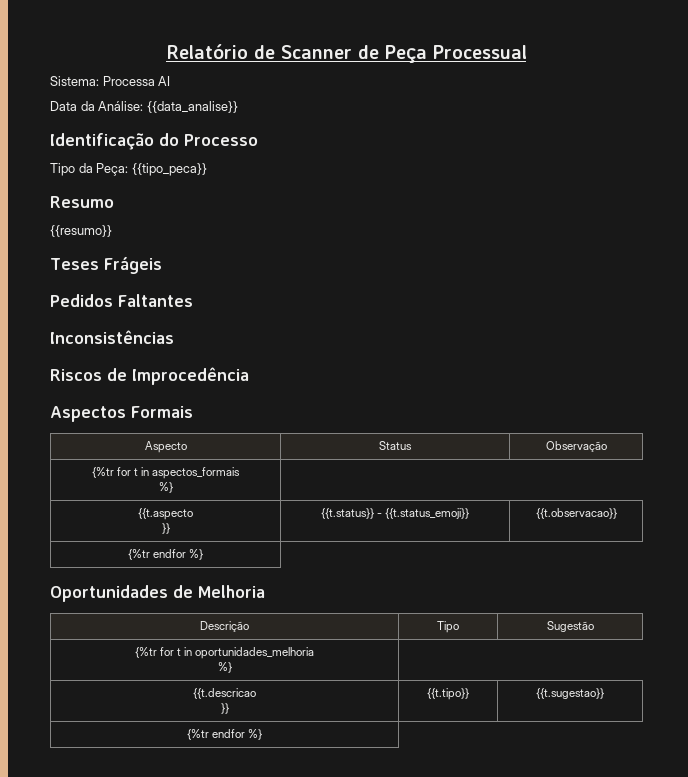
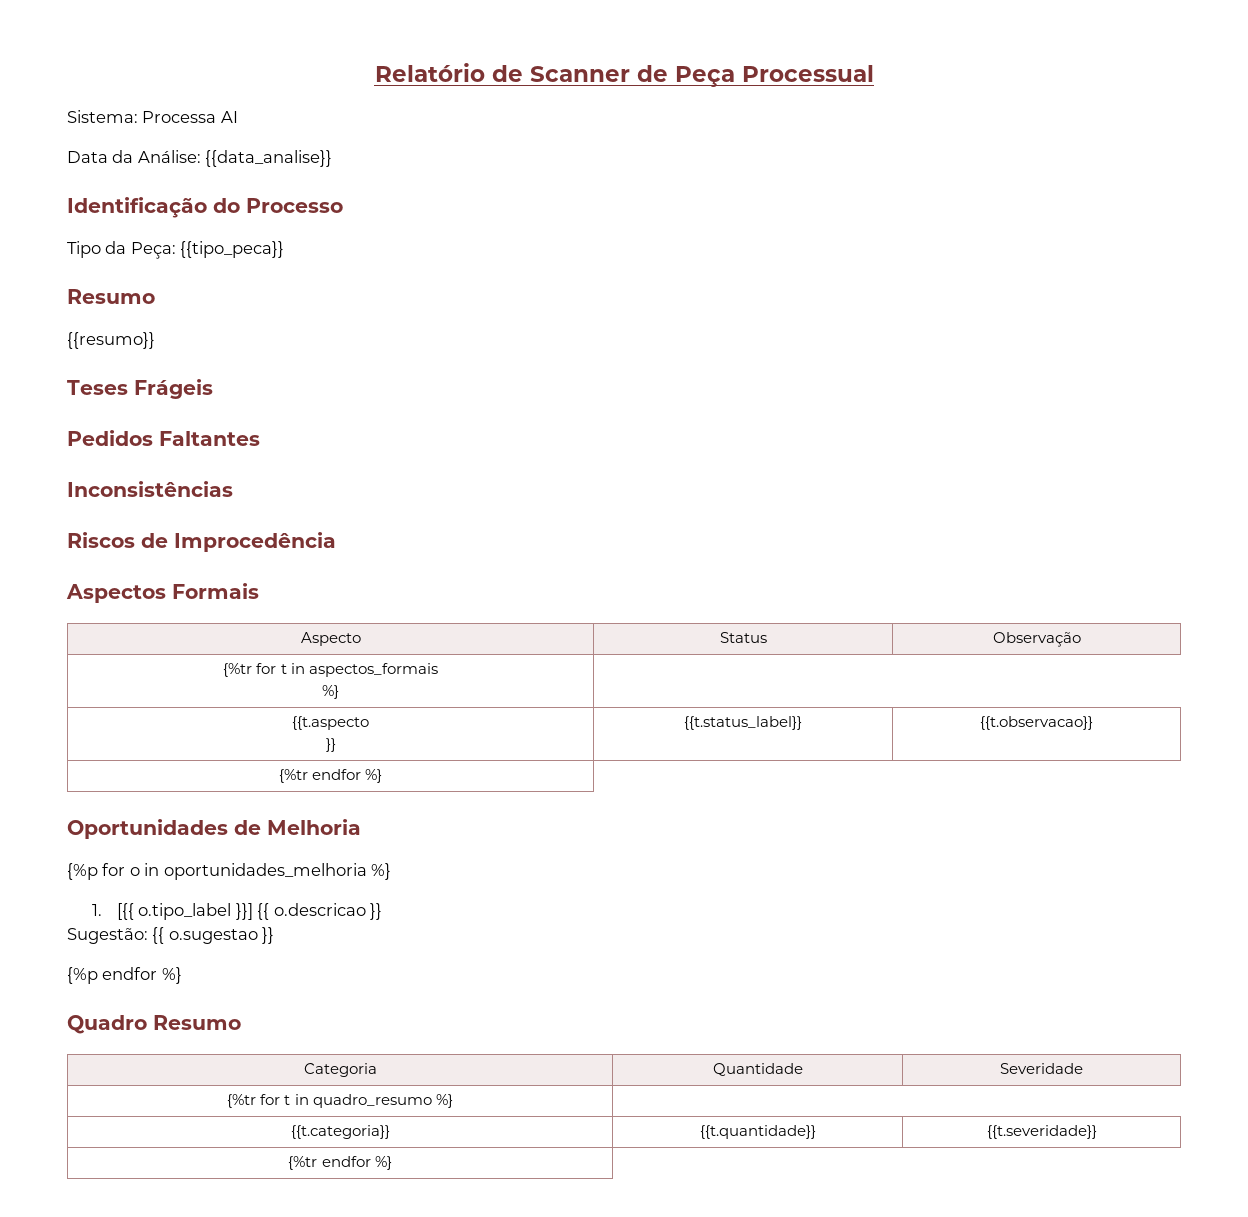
[320,508,470,519] {{t.status}} - {{t.status_emoji}} -> [684,716,802,730] {{t.status_label}}
[200,621,249,632] [437,621,459,633] [546,621,594,632] [134,647,315,659] [217,662,232,673] [193,688,256,699] [220,703,229,714] [427,688,469,700] [536,688,604,699] // Descrição | Tipo | Sugestão // {%tr for t in oportunidades_melhoria // %} // {{t.descricao // }} | {{t.tipo}} | {{t.sugestao}} -> [67,863,392,880] [91,903,383,920] [67,927,275,944] [67,967,182,984] [67,1015,241,1034] [303,1063,377,1077] [712,1063,803,1076] [1000,1063,1083,1074] [227,1094,453,1108] [290,1125,390,1139] [699,1125,816,1139] [986,1125,1097,1139] // {%p for o in oportunidades_melhoria %} // 1. [{{ o.tipo_label }}] {{ o.descricao }} // Sugestão: {{ o.sugestao }} // {%p endfor %} // Quadro Resumo // Categoria | Quantidade | Severidade // {%tr for t in quadro_resumo %} // {{t.categoria}} | {{t.quantidade}} | {{t.severidade}}

